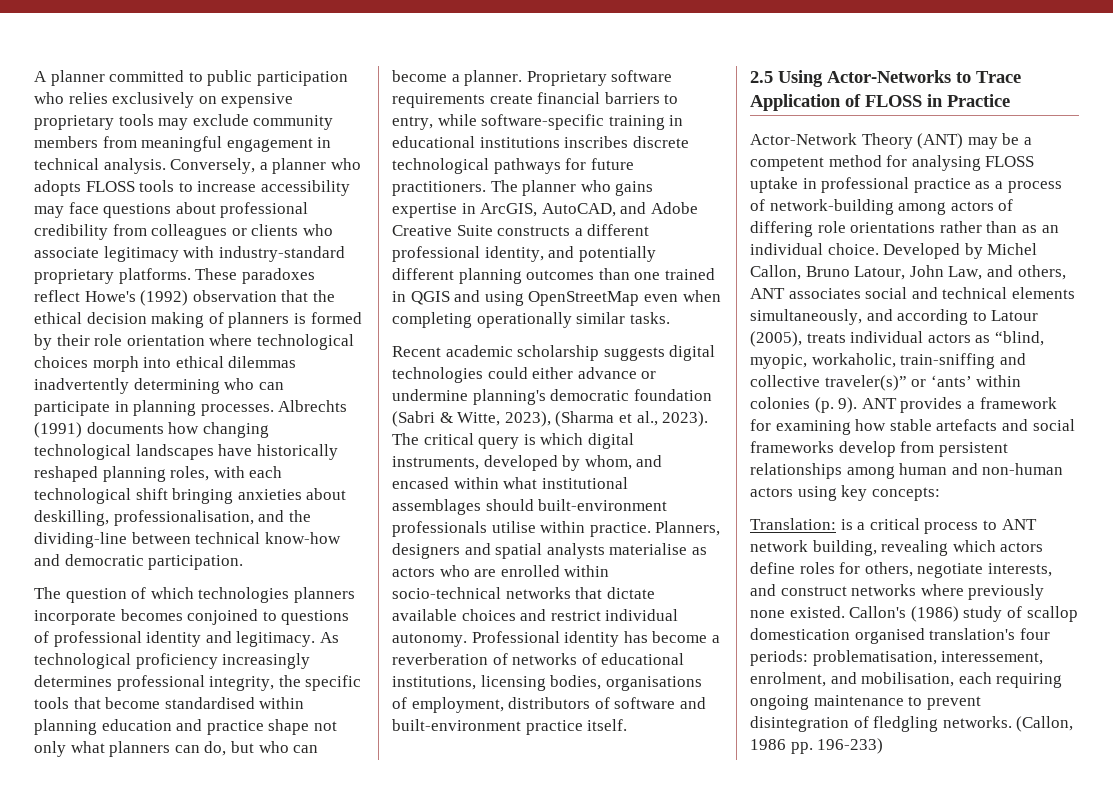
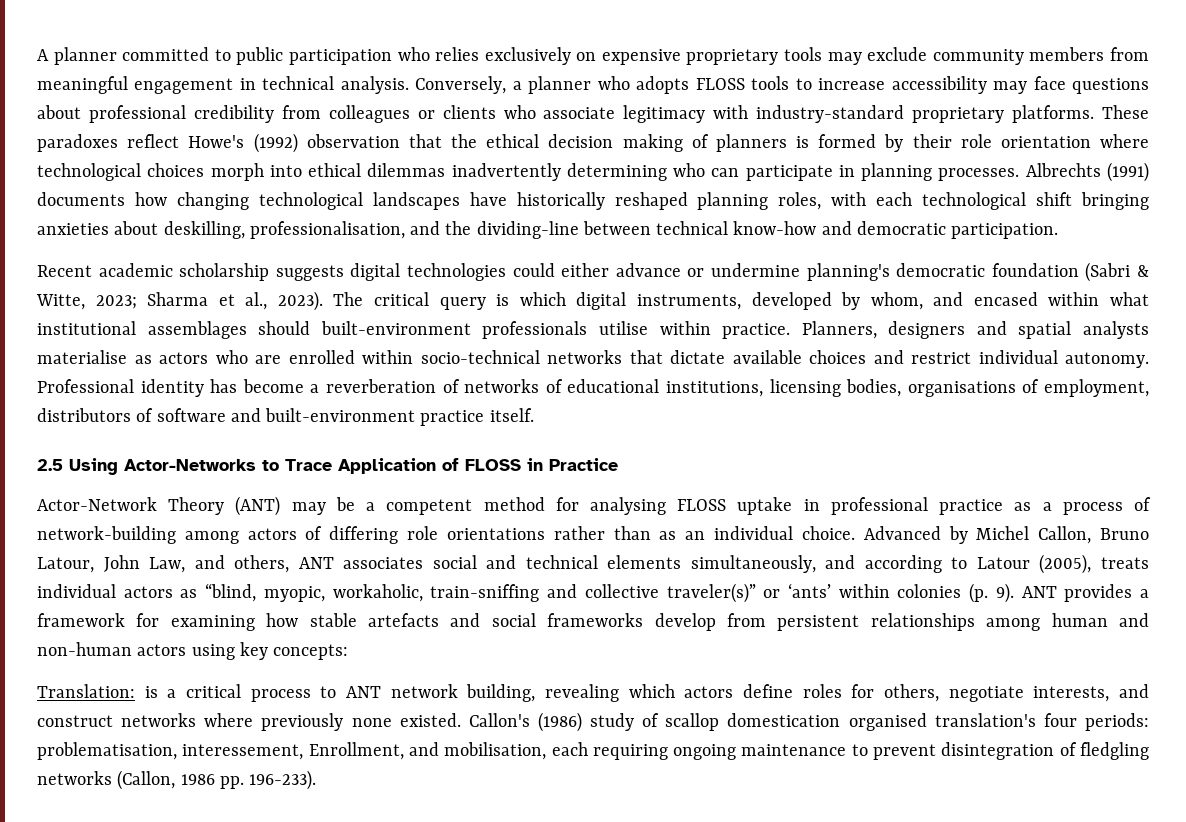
[34,587,355,603] [34,609,350,625] [34,631,339,647] [34,653,311,669] [34,675,362,691] [34,697,305,709] [34,719,337,735] [34,741,319,757] [392,70,673,86] [392,92,679,108] [392,114,684,130] [392,136,689,148] [392,158,634,174] [392,180,654,196] [392,202,698,218] [392,224,650,236] [392,246,656,262] [392,268,715,284] [392,290,721,306] [392,312,670,328] // The question of which technologies planners incorporate becomes conjoined to questions of professional identity and legitimacy. As technological proficiency increasingly determines professional integrity, the specific tools that become standardised within planning education and practice shape not only what planners can do, but who can become a planner. Proprietary software requirements create financial barriers to entry, while software-specific training in educational institutions inscribes discrete technological pathways for future practitioners. The planner who gains expertise in ArcGIS, AutoCAD, and Adobe Creative Suite constructs a different professional identity, and potentially different planning outcomes than one trained in QGIS and using OpenStreetMap even when completing operationally similar tasks. -> (1059, 231) none
[504,411,615,427] 2023), (Sharma -> [95,292,209,309] 2023; Sharma
[883,243,961,259] Developed -> [863,526,941,540] Advanced
[750,672,826,687] enrolment, -> [308,742,404,760] Enrollment,
[942,716,1012,728] networks. -> [37,771,112,785] networks
[817,738,884,754] 196-233) -> [249,770,317,790] 196-233).

